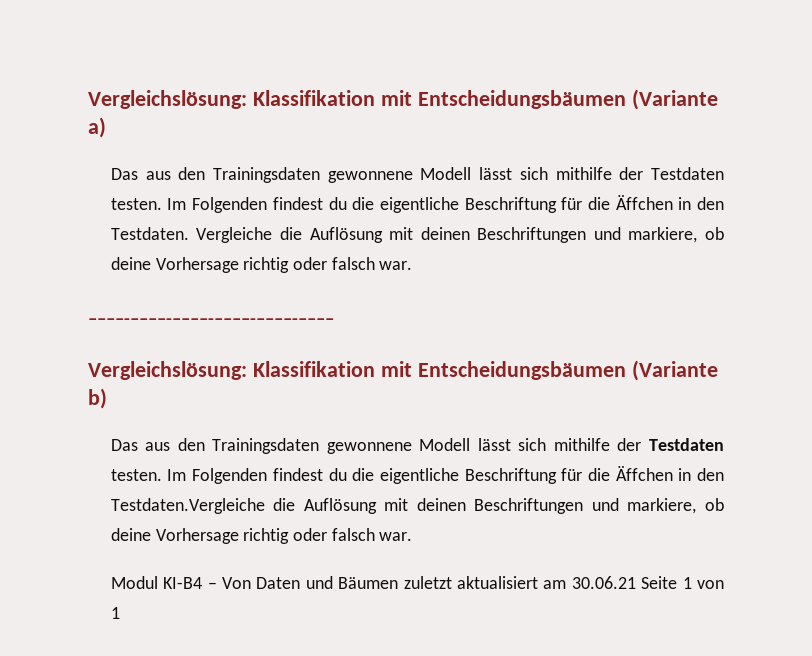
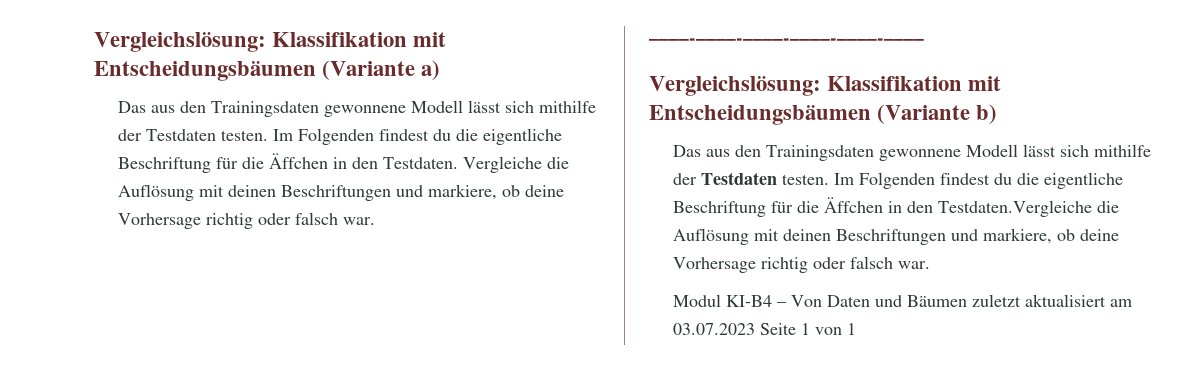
[571,576,636,589] 30.06.21 -> [673,323,756,335] 03.07.2023

